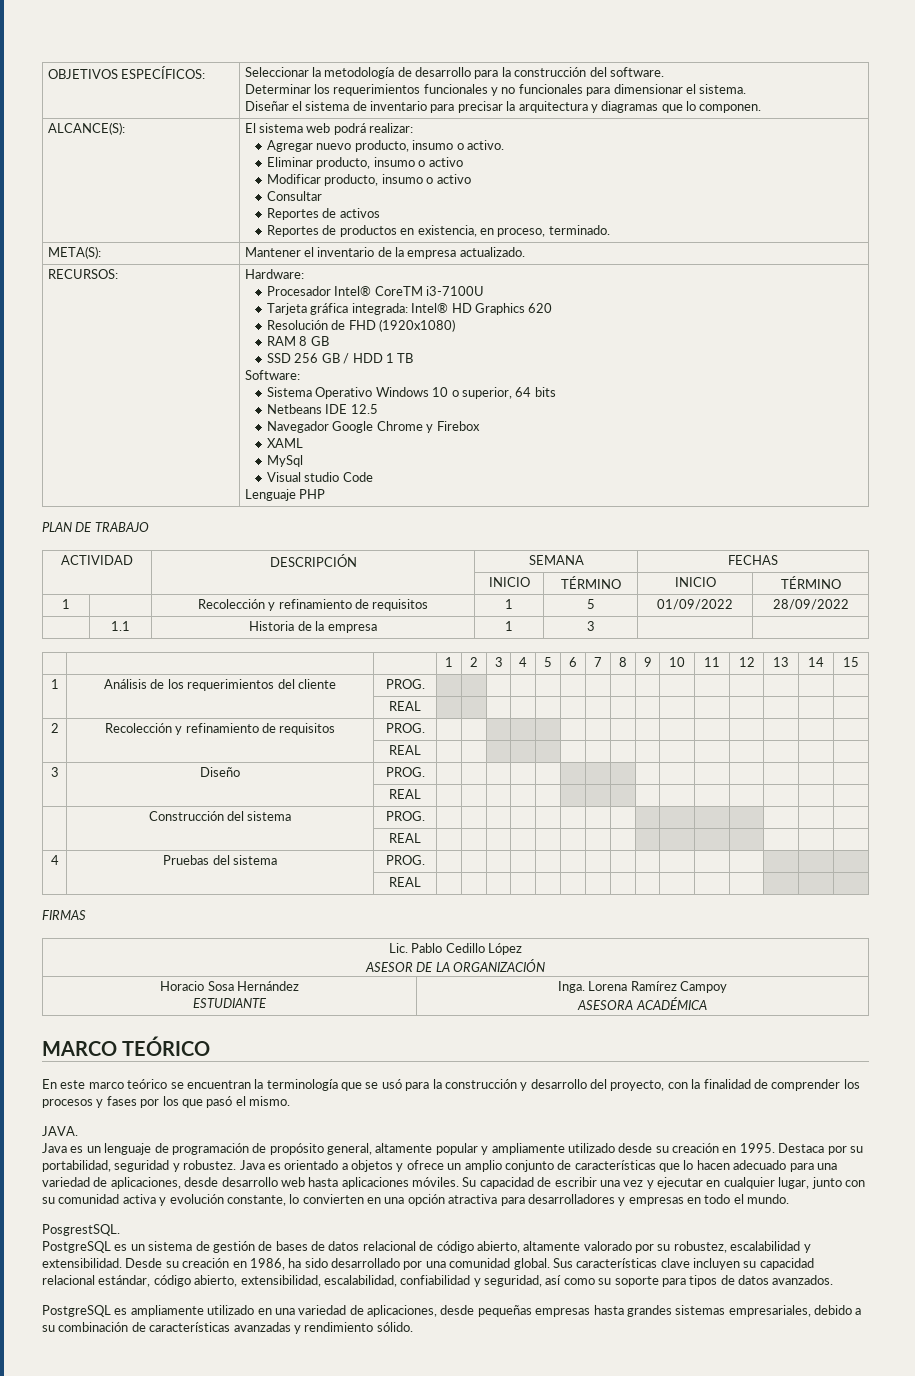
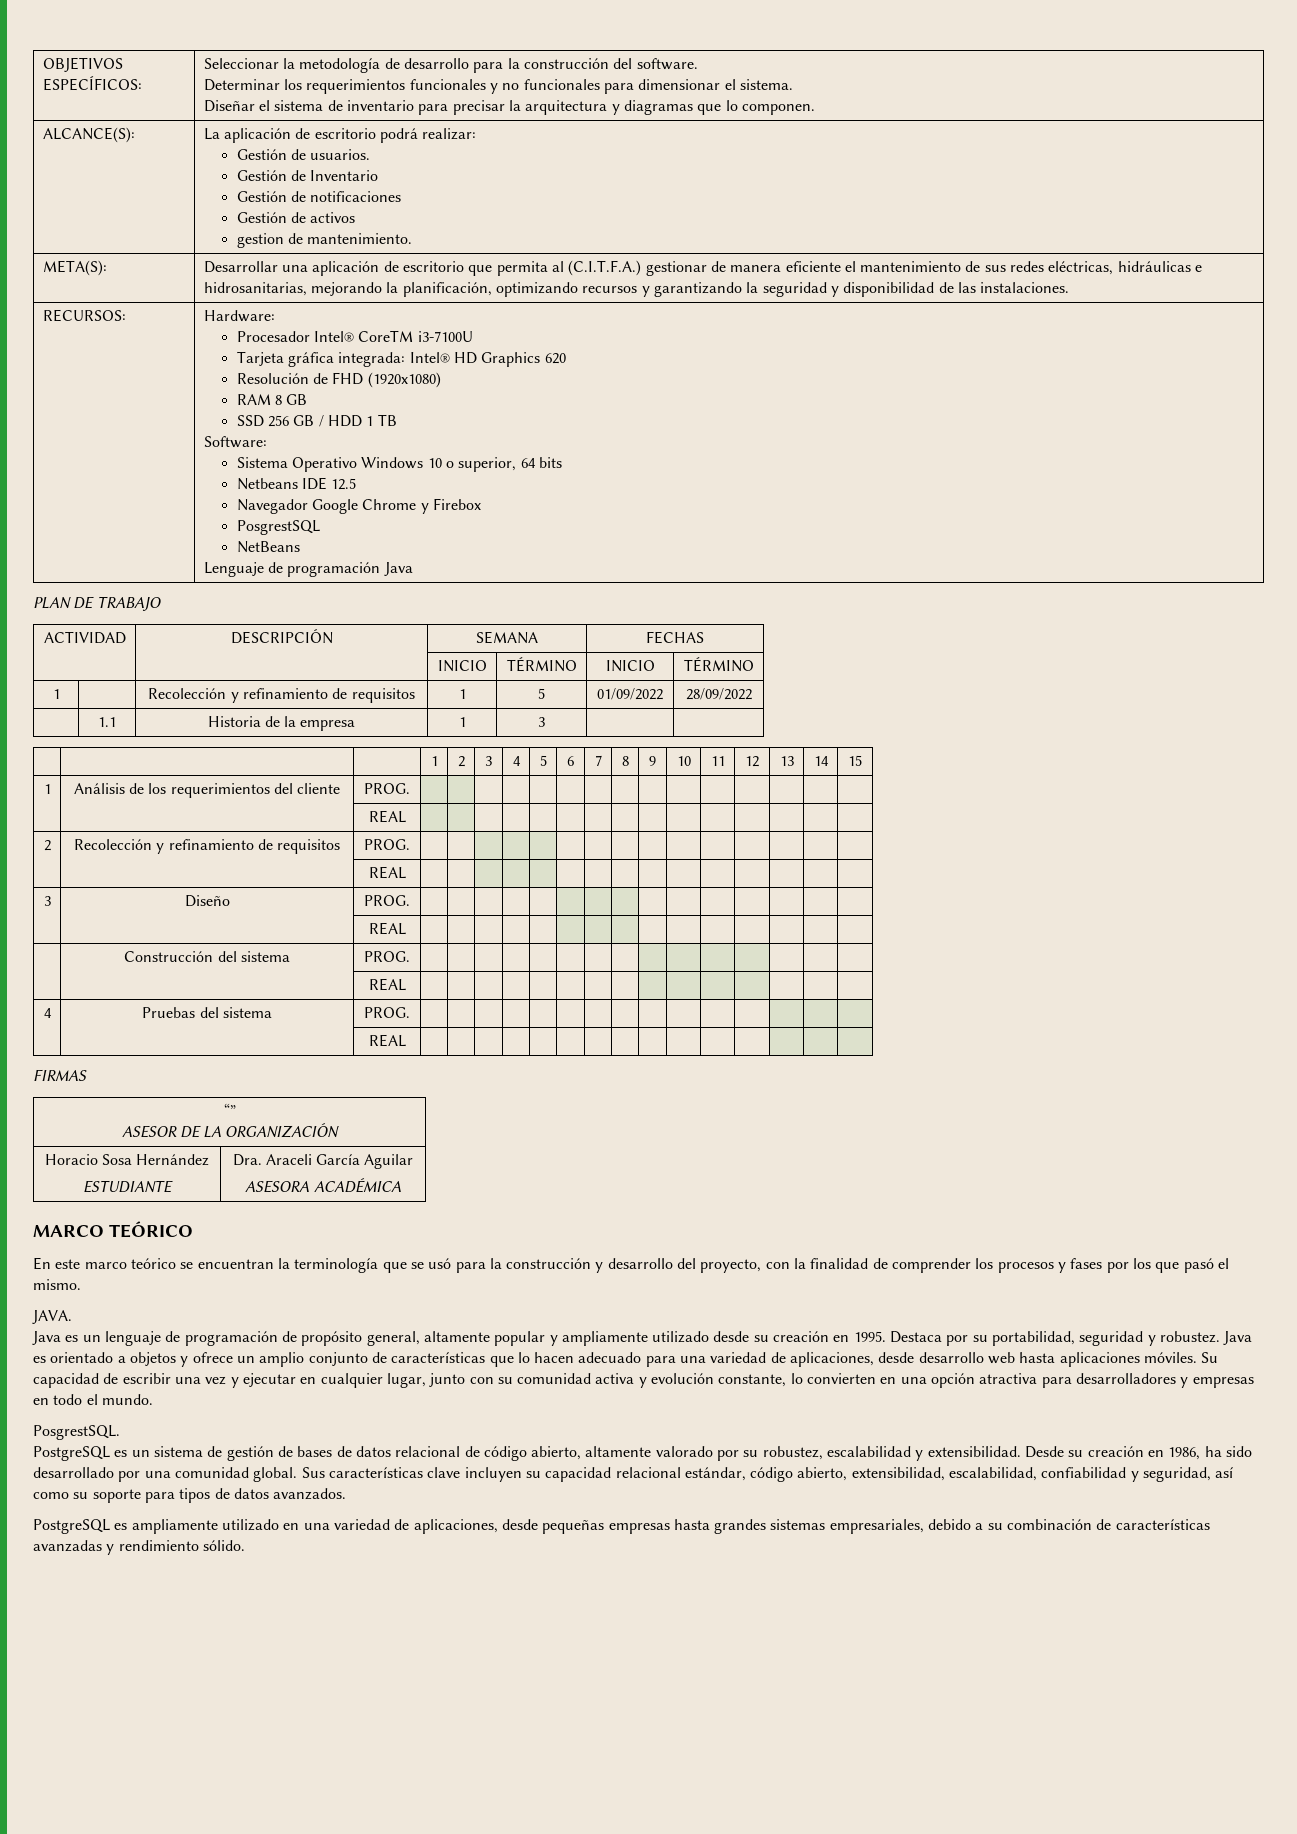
[244,123,414,135] [266,140,504,152] [266,157,463,169] [266,174,471,186] [266,191,322,201] [266,208,380,220] [266,225,610,237] [47,246,101,259] [244,247,525,259] El sistema web podrá realizar: // Agregar nuevo producto, insumo o activo. // Eliminar producto, insumo o activo // Modificar producto, insumo o activo // Consultar // Reportes de activos // Reportes de productos en existencia, en proceso, terminado. // META(S): | Mantener el inventario de la empresa actualizado. -> [203,128,477,143] [236,149,371,160] [236,170,379,181] [236,191,402,202] [236,212,356,223] [236,233,413,248] [42,260,107,276] [203,260,1203,276] [203,282,1070,297] La aplicación de escritorio podrá realizar: // Gestión de usuarios. // Gestión de Inventario // Gestión de notificaciones // Gestión de activos // gestion de mantenimiento. // META(S): | Desarrollar una aplicación de escritorio que permita al (C.I.T.F.A.) gestionar de manera eficiente el mantenimiento de sus redes eléctricas, hidráulicas e hidrosanitarias, mejorando la planificación, optimizando recursos y garantizando la seguridad y disponibilidad de las instalaciones.
[266,438,303,448] [266,455,303,467] [266,472,373,482] [244,489,325,501] XAML // MySql // Visual studio Code // Lenguaje PHP -> [236,520,320,535] [236,541,300,553] [203,562,413,577] PosgrestSQL // NetBeans // Lenguaje de programación Java
[388,943,523,955] Lic. Pablo Cedillo López -> [223,1103,236,1116] “”
[557,981,728,993] Inga. Lorena Ramírez Campoy -> [232,1154,414,1169] Dra. Araceli García Aguilar

